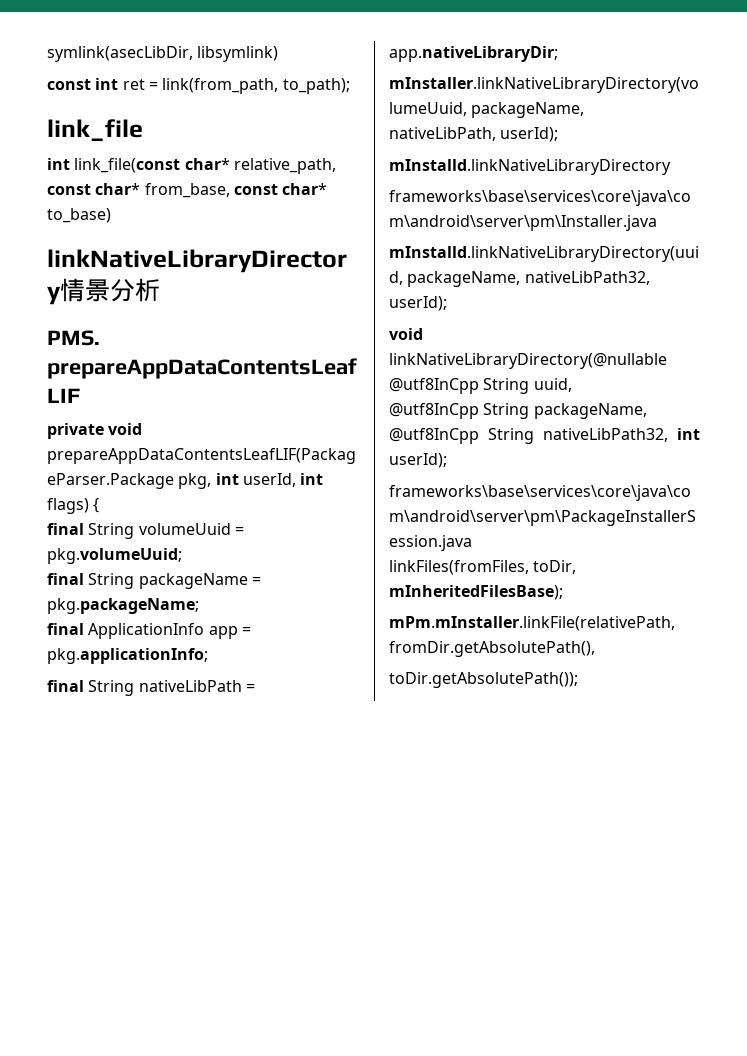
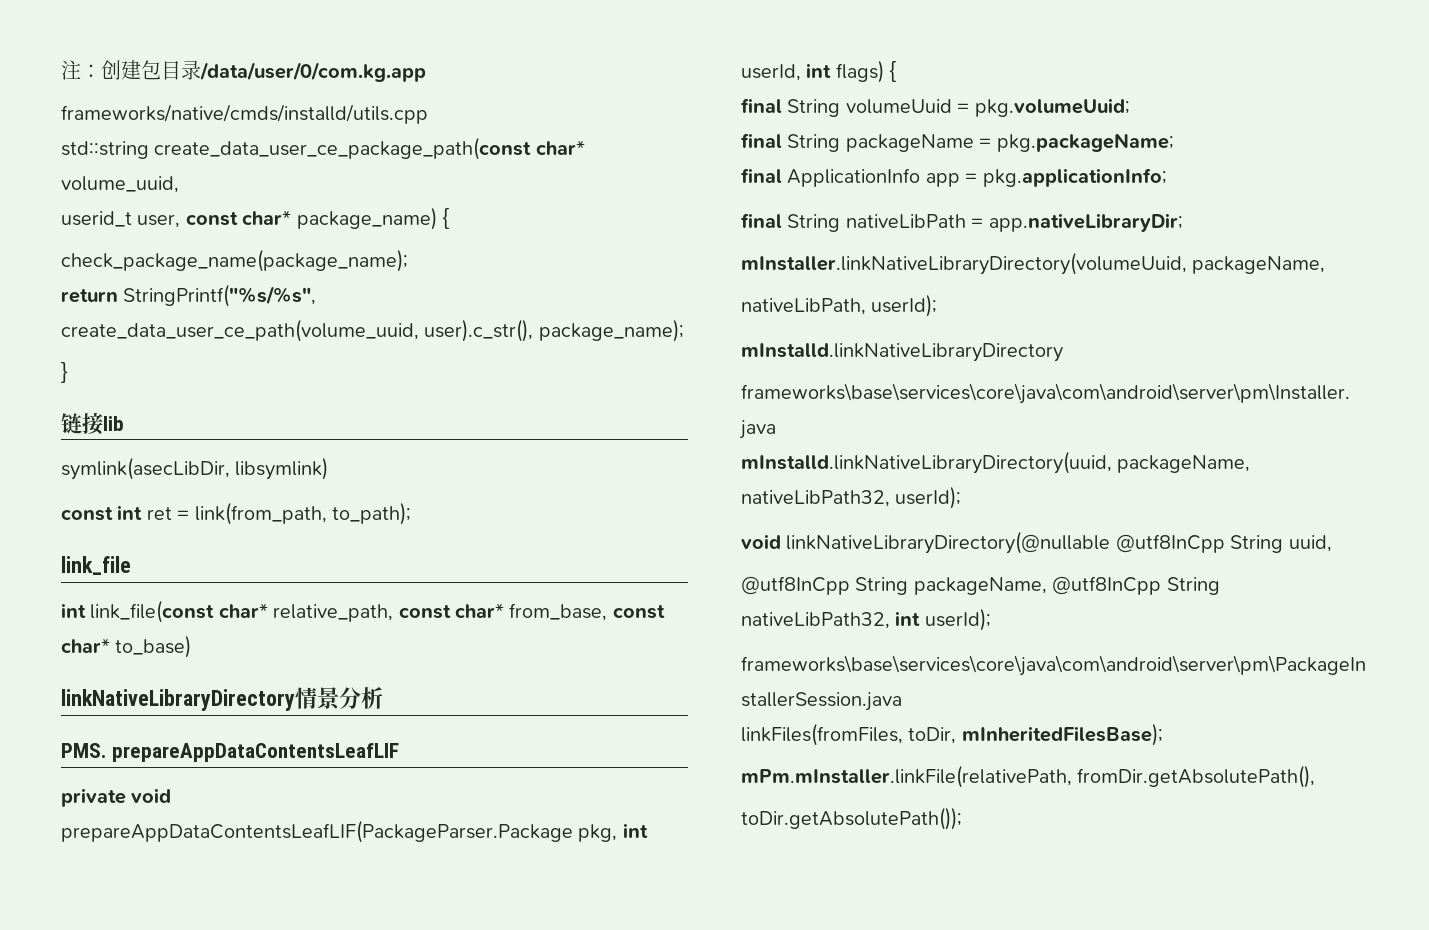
(47, 54) none -> [61,60,426,82] [61,104,428,124] [61,137,585,160] [61,176,179,193] [61,207,450,230] [61,249,408,272] [61,284,317,307] [61,319,684,342] [61,362,68,383] [61,412,124,435] 注：创建包目录/data/user/0/com.kg.app // frameworks/native/cmds/installd/utils.cpp // std::string create_data_user_ce_package_path(const char* volume_uuid, // userid_t user, const char* package_name) { // check_package_name(package_name); // return StringPrintf("%s/%s", // create_data_user_ce_path(volume_uuid, user).c_str(), package_name); // } // 链接lib //

